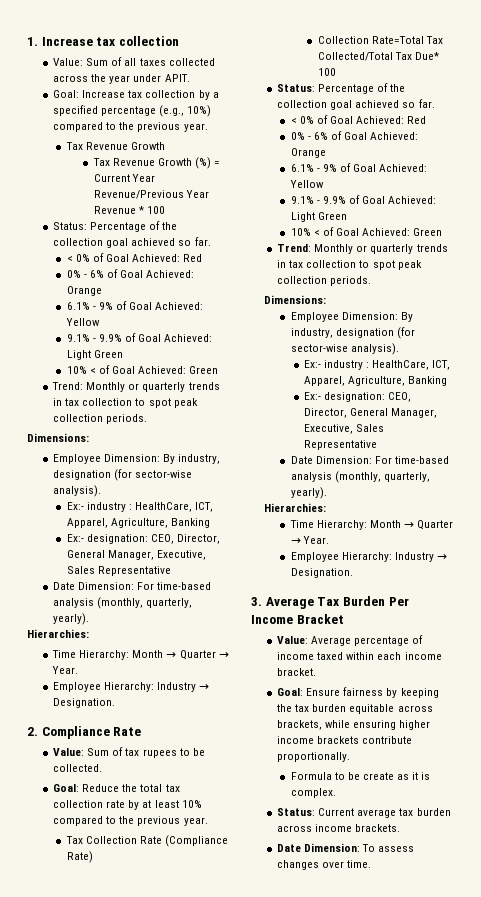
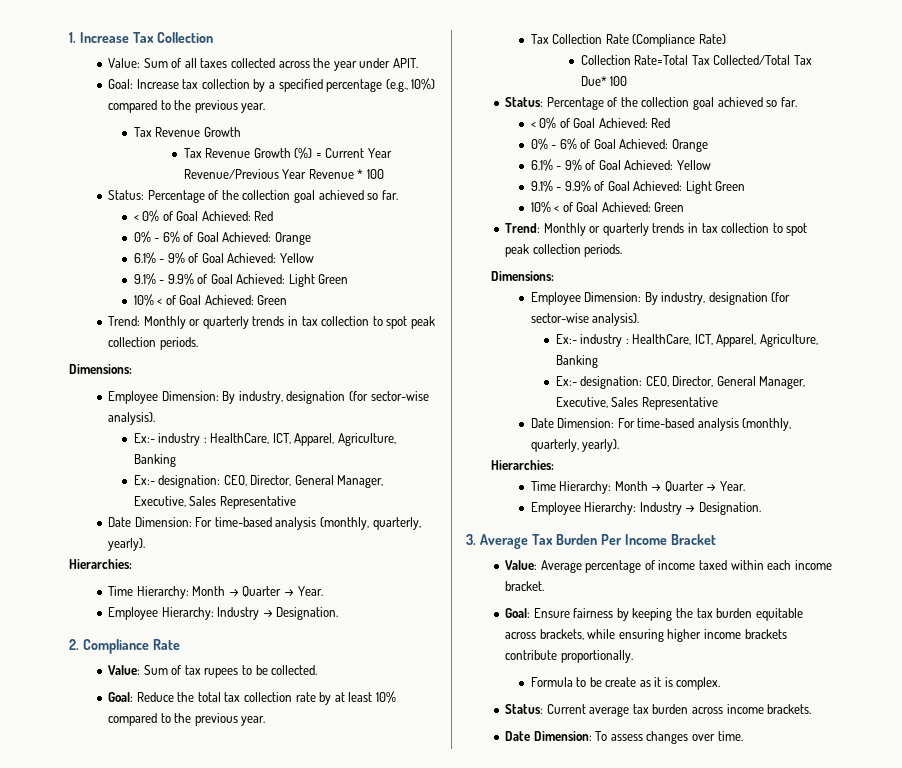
[96,36,179,46] tax collection -> [132,32,214,43] Tax Collection

